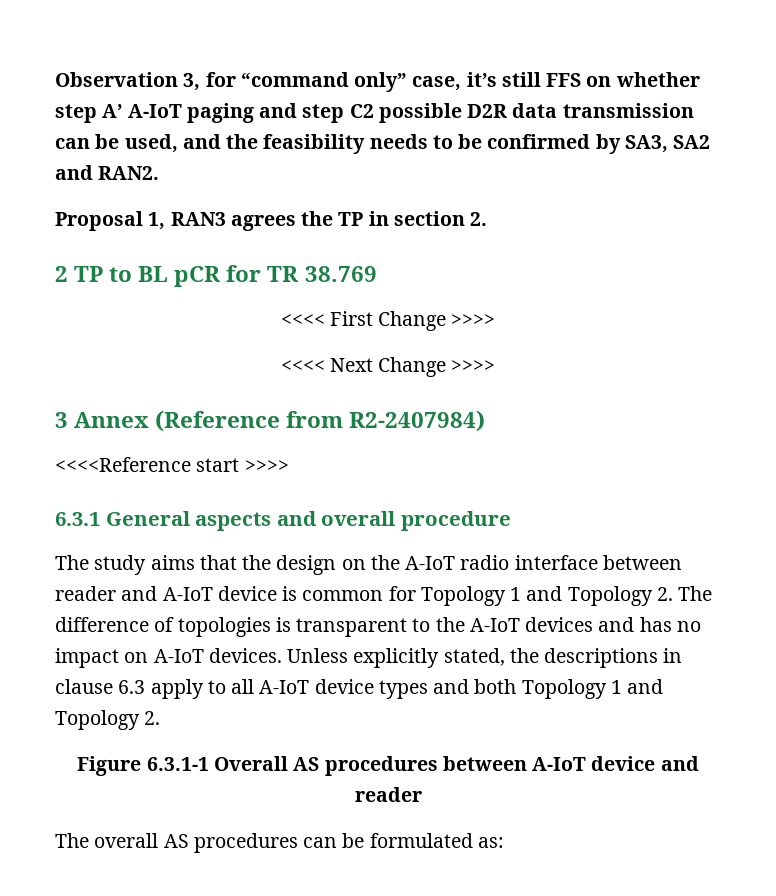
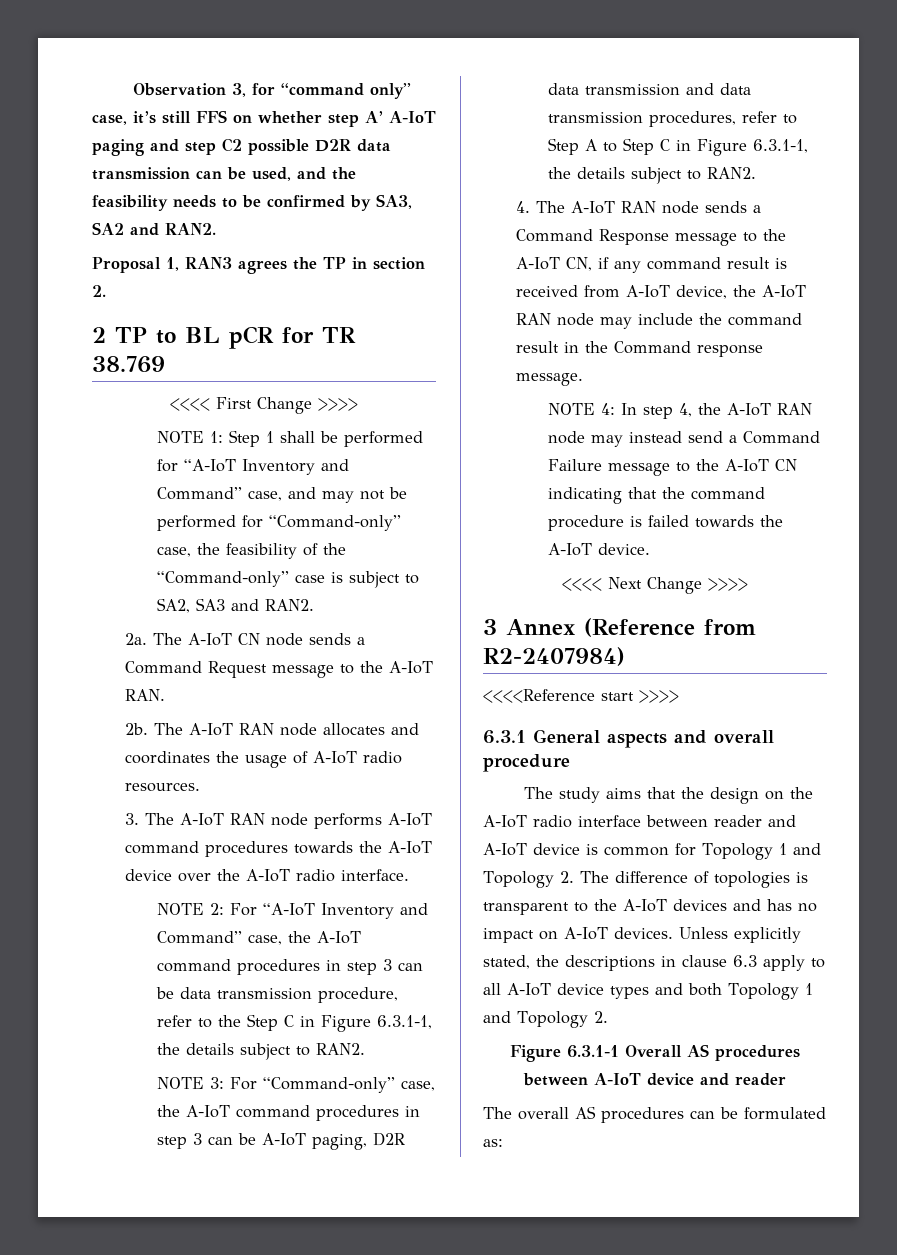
(496, 320) none -> [157,430,424,447] [157,459,350,475] [157,487,408,503] [157,515,402,531] [157,543,347,559] [157,571,420,588] [157,598,315,613] [124,633,365,646] [124,661,433,678] [124,689,165,701] [124,723,419,736] [124,751,402,768] [124,782,200,792] [124,813,432,829] [124,841,432,857] [124,869,409,882] [157,903,429,919] [157,931,362,945] [157,959,424,975] [156,987,399,1003] [157,1014,433,1032] [157,1043,366,1060] [157,1077,436,1093] [157,1105,421,1121] [157,1132,406,1150] [548,83,752,96] [548,111,798,127] [548,138,809,156] [548,167,757,184] [515,201,761,214] [515,229,786,246] [515,257,787,273] [515,285,806,299] [515,313,802,329] [515,341,763,357] [515,373,583,386] [548,403,813,419] [548,431,821,447] [548,459,798,476] [548,487,766,504] [548,515,784,531] [548,543,651,556] // NOTE 1: Step 1 shall be performed for “A-IoT Inventory and Command” case, and may not be performed for “Command-only” case, the feasibility of the “Command-only” case is subject to SA2, SA3 and RAN2. // 2a. The A-IoT CN node sends a Command Request message to the A-IoT RAN. // 2b. The A-IoT RAN node allocates and coordinates the usage of A-IoT radio resources. // 3. The A-IoT RAN node performs A-IoT command procedures towards the A-IoT device over the A-IoT radio interface. // NOTE 2: For “A-IoT Inventory and Command” case, the A-IoT command procedures in step 3 can be data transmission procedure, refer to the Step C in Figure 6.3.1-1, the details subject to RAN2. // NOTE 3: For “Command-only” case, the A-IoT command procedures in step 3 can be A-IoT paging, D2R data transmission and data transmission procedures, refer to Step A to Step C in Figure 6.3.1-1, the details subject to RAN2. // 4. The A-IoT RAN node sends a Command Response message to the A-IoT CN, if any command result is received from A-IoT device, the A-IoT RAN node may include the command result in the Command response message. // NOTE 4: In step 4, the A-IoT RAN node may instead send a Command Failure message to the A-IoT CN indicating that the command procedure is failed towards the A-IoT device.

